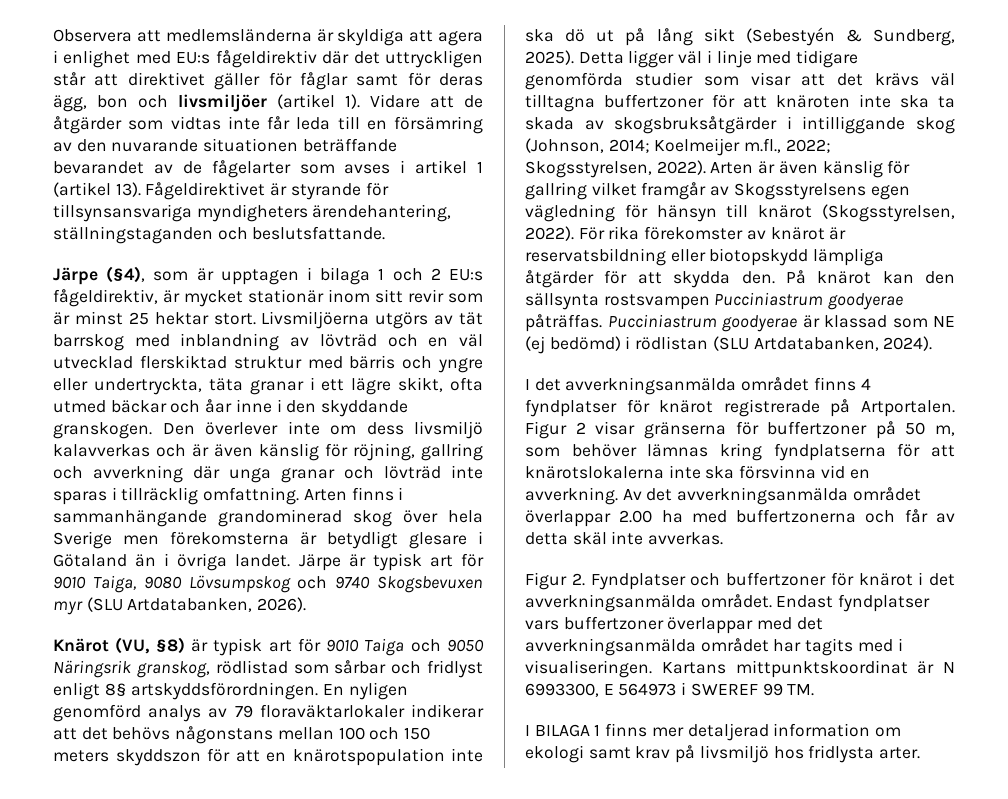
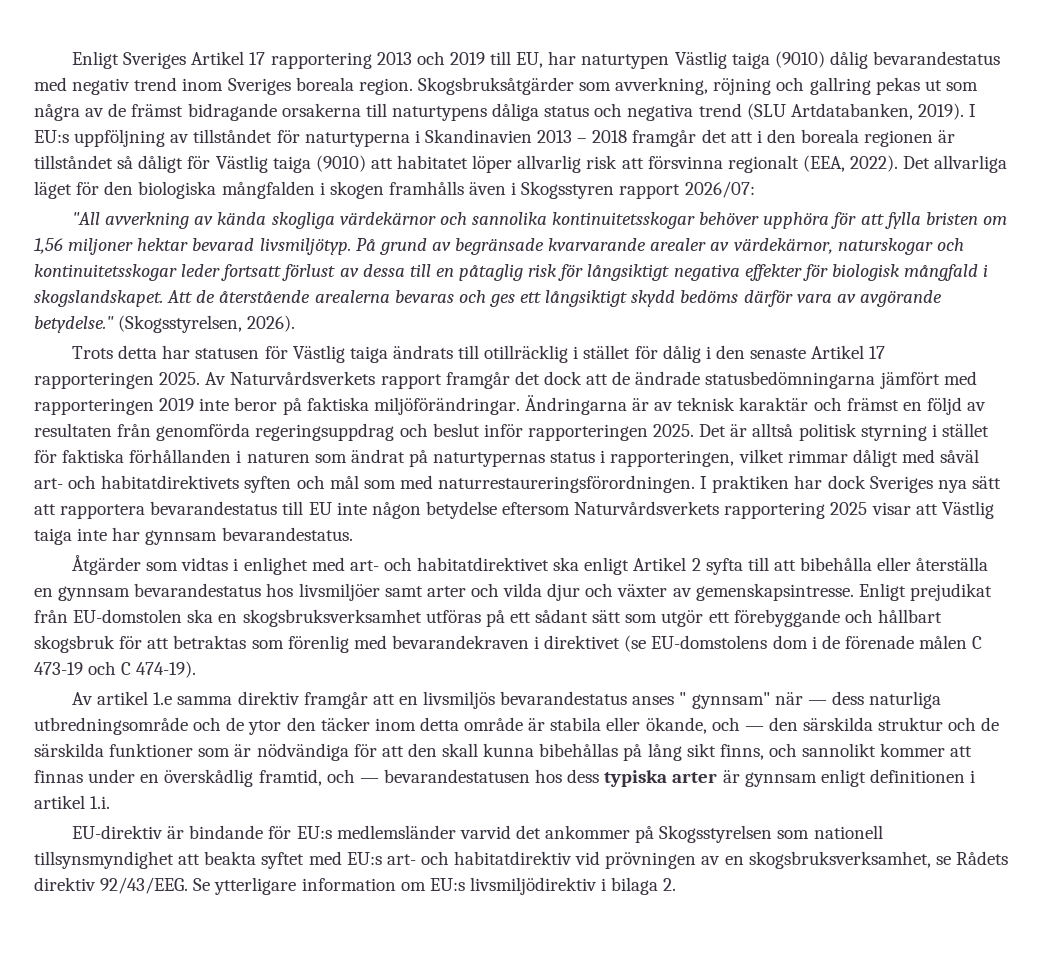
[53,28,483,46] [53,50,484,68] [53,72,483,90] [53,94,483,112] [53,116,483,134] [53,138,397,152] [53,160,483,178] [53,182,389,200] [53,204,452,222] [53,226,386,244] [53,266,483,285] [53,289,483,307] [53,311,483,329] [53,333,484,351] [53,355,483,373] [53,377,483,395] [53,399,409,417] [53,421,483,439] [53,443,483,461] [53,465,483,483] [53,487,404,505] [53,509,483,527] [53,531,483,549] [53,553,484,571] [53,575,483,593] [53,597,307,615] [53,637,485,656] [53,660,483,678] [53,682,408,700] [53,704,484,722] [53,726,431,744] [53,748,483,766] [525,27,955,46] [525,50,859,68] [525,72,955,90] [525,94,955,112] [525,116,955,134] [525,138,831,156] [525,160,911,178] [525,182,910,200] [525,204,955,222] [525,226,847,241] [525,248,885,266] [525,270,955,288] [525,292,904,310] [525,314,955,332] [525,336,933,354] [525,377,871,395] [525,399,955,417] [525,421,955,439] [525,443,956,461] [525,465,870,479] [525,487,921,505] [525,509,955,527] [525,531,724,545] [525,572,955,590] [525,594,931,612] [525,616,823,634] [525,638,903,656] [525,660,955,678] [525,682,815,697] [525,723,902,741] [525,745,921,763] Observera att medlemsländerna är skyldiga att agera i enlighet med EU:s fågeldirektiv där det uttryckligen står att direktivet gäller för fåglar samt för deras ägg, bon och livsmiljöer (artikel 1). Vidare att de åtgärder som vidtas inte får leda till en försämring av den nuvarande situationen beträffande bevarandet av de fågelarter som avses i artikel 1 (artikel 13). Fågeldirektivet är styrande för tillsynsansvariga myndigheters ärendehantering, ställningstaganden och beslutsfattande. // Järpe (§4), som är upptagen i bilaga 1 och 2 EU:s fågeldirektiv, är mycket stationär inom sitt revir som är minst 25 hektar stort. Livsmiljöerna utgörs av tät barrskog med inblandning av lövträd och en väl utvecklad flerskiktad struktur med bärris och yngre eller undertryckta, täta granar i ett lägre skikt, ofta utmed bäckar och åar inne i den skyddande granskogen. Den överlever inte om dess livsmiljö kalavverkas och är även känslig för röjning, gallring och avverkning där unga granar och lövträd inte sparas i tillräcklig omfattning. Arten finns i sammanhängande grandominerad skog över hela Sverige men förekomsterna är betydligt glesare i Götaland än i övriga landet. Järpe är typisk art för 9010 Taiga, 9080 Lövsumpskog och 9740 Skogsbevuxen myr (SLU Artdatabanken, 2026). // Knärot (VU, §8) är typisk art för 9010 Taiga och 9050 Näringsrik granskog, rödlistad som sårbar och fridlyst enligt 8§ artskyddsförordningen. En nyligen genomförd analys av 79 floraväktarlokaler indikerar att det behövs någonstans mellan 100 och 150 meters skyddszon för att en knärotspopulation inte ska dö ut på lång sikt (Sebestyén & Sundberg, 2025). Detta ligger väl i linje med tidigare genomförda studier som visar att det krävs väl tilltagna buffertzoner för att knäroten inte ska ta skada av skogsbruksåtgärder i intilliggande skog (Johnson, 2014; Koelmeijer m.fl., 2022; Skogsstyrelsen, 2022). Arten är även känslig för gallring vilket framgår av Skogsstyrelsens egen vägledning för hänsyn till knärot (Skogsstyrelsen, 2022). För rika förekomster av knärot är reservatsbildning eller biotopskydd lämpliga åtgärder för att skydda den. På knärot kan den sällsynta rostsvampen Pucciniastrum goodyerae påträffas. Pucciniastrum goodyerae är klassad som NE (ej bedömd) i rödlistan (SLU Artdatabanken, 2024). // I det avverkningsanmälda området finns 4 fyndplatser för knärot registrerade på Artportalen. Figur 2 visar gränserna för buffertzoner på 50 m, som behöver lämnas kring fyndplatserna för att knärotslokalerna inte ska försvinna vid en avverkning. Av det avverkningsanmälda området överlappar 2.00 ha med buffertzonerna och får av detta skäl inte avverkas. // Figur 2. Fyndplatser och buffertzoner för knärot i det avverkningsanmälda området. Endast fyndplatser vars buffertzoner överlappar med det avverkningsanmälda området har tagits med i visualiseringen. Kartans mittpunktskoordinat är N 6993300, E 564973 i SWEREF 99 TM. // I BILAGA 1 finns mer detaljerad information om ekologi samt krav på livsmiljö hos fridlysta arter. -> [71,51,1001,69] [34,77,978,95] [34,103,977,121] [34,129,956,147] [34,155,1008,173] [34,181,755,199] [71,212,1007,229] [34,238,964,255] [34,264,989,281] [34,290,942,307] [34,315,296,333] [71,345,886,363] [34,371,977,389] [34,395,987,415] [34,423,989,441] [34,449,980,467] [34,475,1001,493] [34,501,994,519] [34,527,353,545] [71,555,989,575] [34,583,992,601] [34,609,942,627] [34,635,983,653] [34,661,197,678] [71,691,942,709] [34,717,1000,735] [34,743,973,761] [34,769,976,787] [34,795,111,809] [71,825,883,843] [34,851,1008,869] [34,877,677,895] Enligt Sveriges Artikel 17 rapportering 2013 och 2019 till EU, har naturtypen Västlig taiga (9010) dålig bevarandestatus med negativ trend inom Sveriges boreala region. Skogsbruksåtgärder som avverkning, röjning och gallring pekas ut som några av de främst bidragande orsakerna till naturtypens dåliga status och negativa trend (SLU Artdatabanken, 2019). I EU:s uppföljning av tillståndet för naturtyperna i Skandinavien 2013 – 2018 framgår det att i den boreala regionen är tillståndet så dåligt för Västlig taiga (9010) att habitatet löper allvarlig risk att försvinna regionalt (EEA, 2022). Det allvarliga läget för den biologiska mångfalden i skogen framhålls även i Skogsstyren rapport 2026/07: // "All avverkning av kända skogliga värdekärnor och sannolika kontinuitetsskogar behöver upphöra för att fylla bristen om 1,56 miljoner hektar bevarad livsmiljötyp. På grund av begränsade kvarvarande arealer av värdekärnor, naturskogar och kontinuitetsskogar leder fortsatt förlust av dessa till en påtaglig risk för långsiktigt negativa effekter för biologisk mångfald i skogslandskapet. Att de återstående arealerna bevaras och ges ett långsiktigt skydd bedöms därför vara av avgörande betydelse." (Skogsstyrelsen, 2026). // Trots detta har statusen för Västlig taiga ändrats till otillräcklig i stället för dålig i den senaste Artikel 17 rapporteringen 2025. Av Naturvårdsverkets rapport framgår det dock att de ändrade statusbedömningarna jämfört med rapporteringen 2019 inte beror på faktiska miljöförändringar. Ändringarna är av teknisk karaktär och främst en följd av resultaten från genomförda regeringsuppdrag och beslut inför rapporteringen 2025. Det är alltså politisk styrning i stället för faktiska förhållanden i naturen som ändrat på naturtypernas status i rapporteringen, vilket rimmar dåligt med såväl art- och habitatdirektivets syften och mål som med naturrestaureringsförordningen. I praktiken har dock Sveriges nya sätt att rapportera bevarandestatus till EU inte någon betydelse eftersom Naturvårdsverkets rapportering 2025 visar att Västlig taiga inte har gynnsam bevarandestatus. // Åtgärder som vidtas i enlighet med art- och habitatdirektivet ska enligt Artikel 2 syfta till att bibehålla eller återställa en gynnsam bevarandestatus hos livsmiljöer samt arter och vilda djur och växter av gemenskapsintresse. Enligt prejudikat från EU-domstolen ska en skogsbruksverksamhet utföras på ett sådant sätt som utgör ett förebyggande och hållbart skogsbruk för att betraktas som förenlig med bevarandekraven i direktivet (se EU-domstolens dom i de förenade målen C 473-19 och C 474-19). // Av artikel 1.e samma direktiv framgår att en livsmiljös bevarandestatus anses " gynnsam" när — dess naturliga utbredningsområde och de ytor den täcker inom detta område är stabila eller ökande, och — den särskilda struktur och de särskilda funktioner som är nödvändiga för att den skall kunna bibehållas på lång sikt finns, och sannolikt kommer att finnas under en överskådlig framtid, och — bevarandestatusen hos dess typiska arter är gynnsam enligt definitionen i artikel 1.i. // EU-direktiv är bindande för EU:s medlemsländer varvid det ankommer på Skogsstyrelsen som nationell tillsynsmyndighet att beakta syftet med EU:s art- och habitatdirektiv vid prövningen av en skogsbruksverksamhet, se Rådets direktiv 92/43/EEG. Se ytterligare information om EU:s livsmiljödirektiv i bilaga 2.

